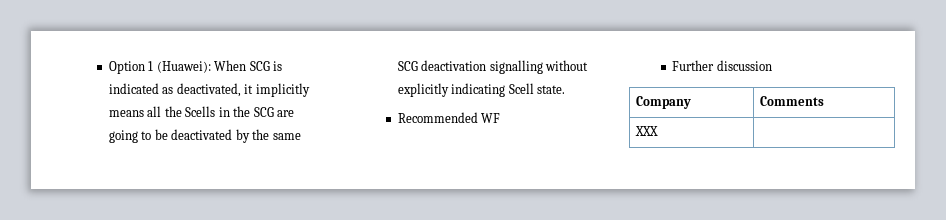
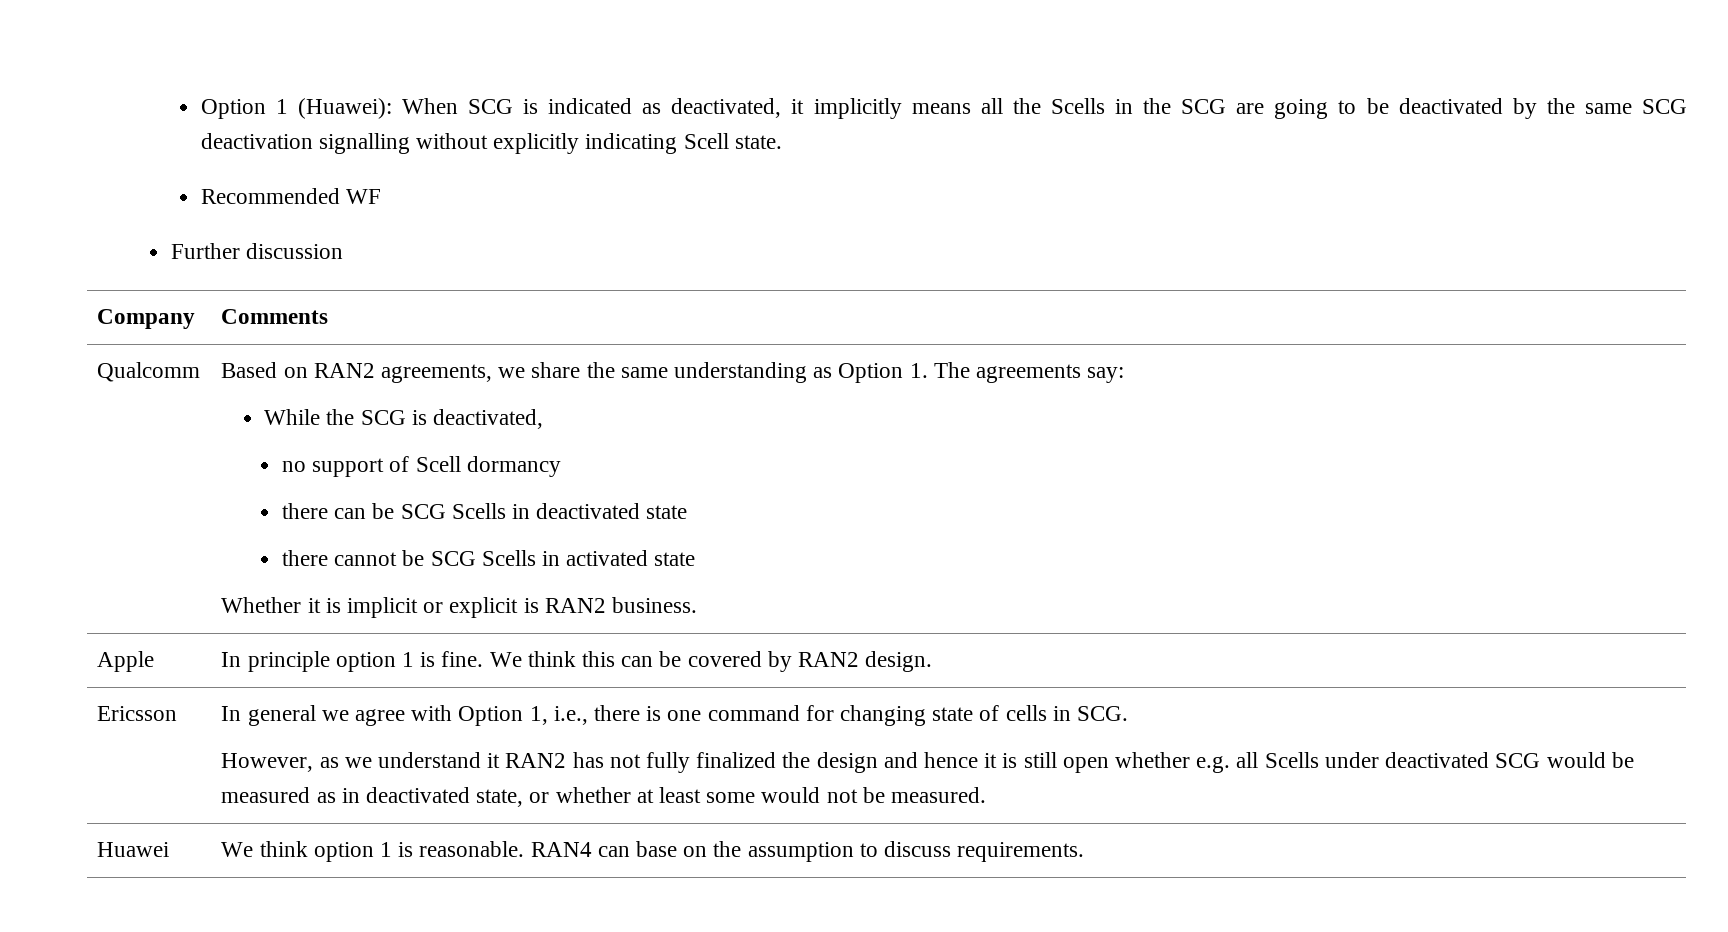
[635,126,659,136] XXX | -> [97,362,201,382] [221,362,1125,383] [264,409,544,429] [281,456,561,477] [281,503,688,519] [281,550,696,566] [221,597,697,618] [97,651,155,672] [221,651,933,672] [97,706,178,721] [221,705,1129,726] [221,752,1634,773] [221,787,987,807] [97,842,170,857] [221,841,1085,862] Qualcomm | Based on RAN2 agreements, we share the same understanding as Option 1. The agreements say: // While the SCG is deactivated, // no support of Scell dormancy // there can be SCG Scells in deactivated state // there cannot be SCG Scells in activated state // Whether it is implicit or explicit is RAN2 business. // Apple | In principle option 1 is fine. We think this can be covered by RAN2 design. // Ericsson | In general we agree with Option 1, i.e., there is one command for changing state of cells in SCG. // However, as we understand it RAN2 has not fully finalized the design and hence it is still open whether e.g. all Scells under deactivated SCG would be measured as in deactivated state, or whether at least some would not be measured. // Huawei | We think option 1 is reasonable. RAN4 can base on the assumption to discuss requirements.

